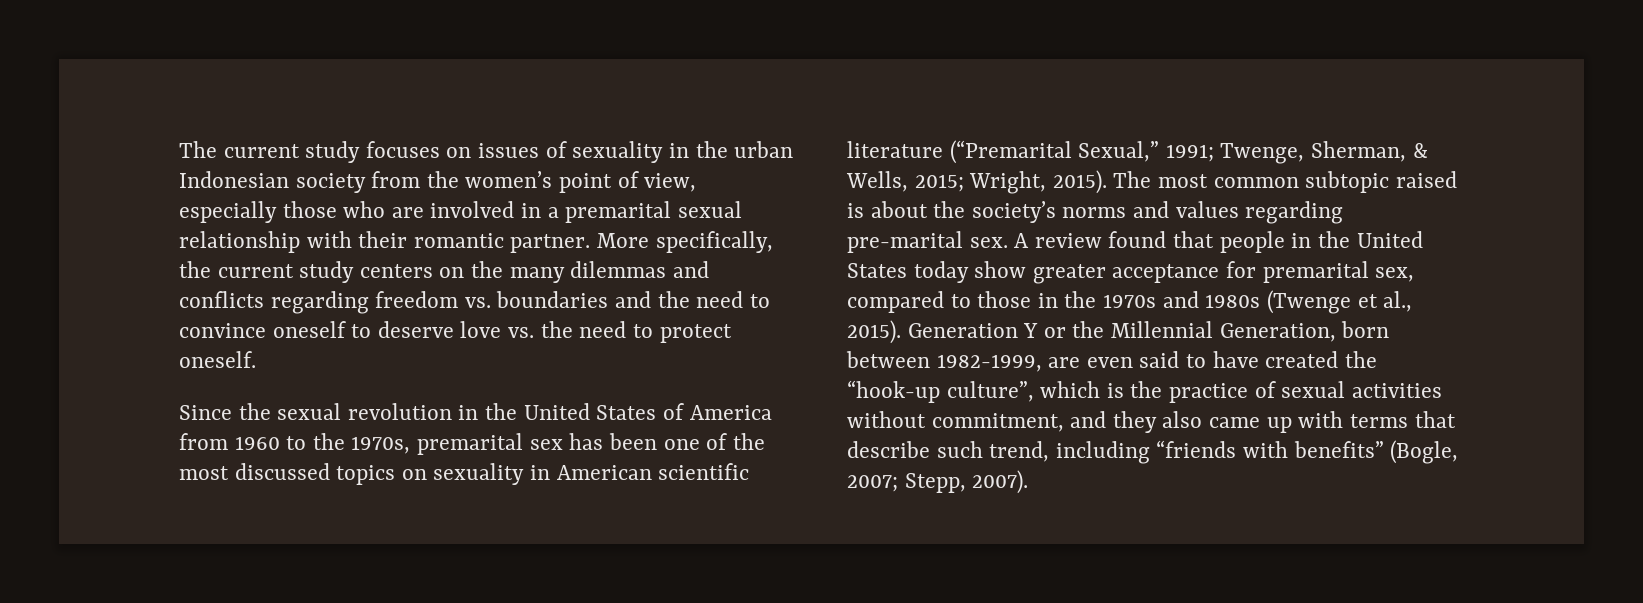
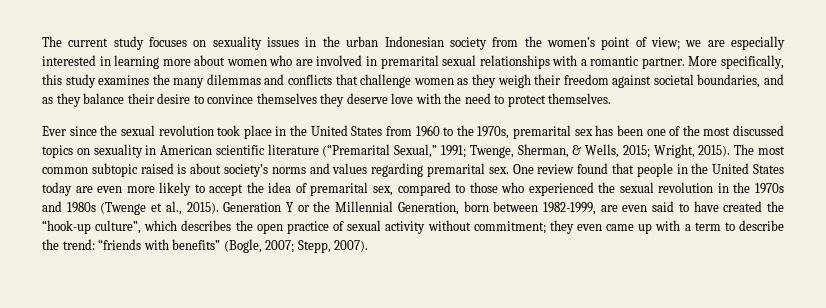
[478,141,664,163] issues of sexuality -> [212,36,300,50] sexuality issues
[644,173,697,192] [179,201,337,223] view, especially those -> [650,36,786,50] [42,55,267,69] view; we are especially interested in learning more about women
[547,207,559,218] a -> (378, 61) none
[179,231,408,253] relationship with their -> [479,55,587,69] relationships with a
[179,261,465,283] the current study centers on -> [42,74,150,88] this study examines
[270,291,770,314] [179,321,372,338] regarding freedom vs. boundaries and the need to convince oneself to -> [335,74,784,88] [42,93,345,107] that challenge women as they weigh their freedom against societal boundaries, and as they balance their desire to convince themselves they
[508,327,535,338] vs. -> [415,93,441,104] with
[179,351,256,368] [179,403,772,420] oneself. // Since the sexual revolution in the United States of America -> [548,93,612,104] [42,125,383,139] themselves. // Ever since the sexual revolution took place in the United States
[933,201,966,218] the -> (222, 168) none
[847,231,1030,253] pre-marital sex. A -> [427,163,534,177] premarital sex. One
[974,261,1257,284] show greater acceptance for -> [75,182,307,196] are even more likely to accept the idea of
(1032, 299) none -> [501,182,714,196] who experienced the sexual revolution
[1106,381,1442,403] [847,411,1456,433] [847,441,1150,464] is the practice of sexual activities without commitment, and they also came up with terms that describe such trend, including -> [181,220,784,234] [42,239,95,250] describes the open practice of sexual activity without commitment; they even came up with a term to describe the trend:

